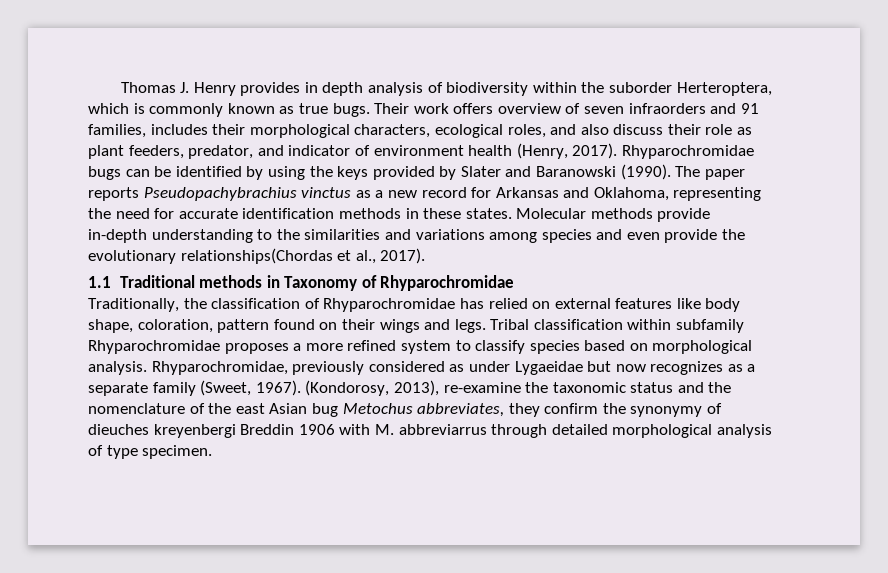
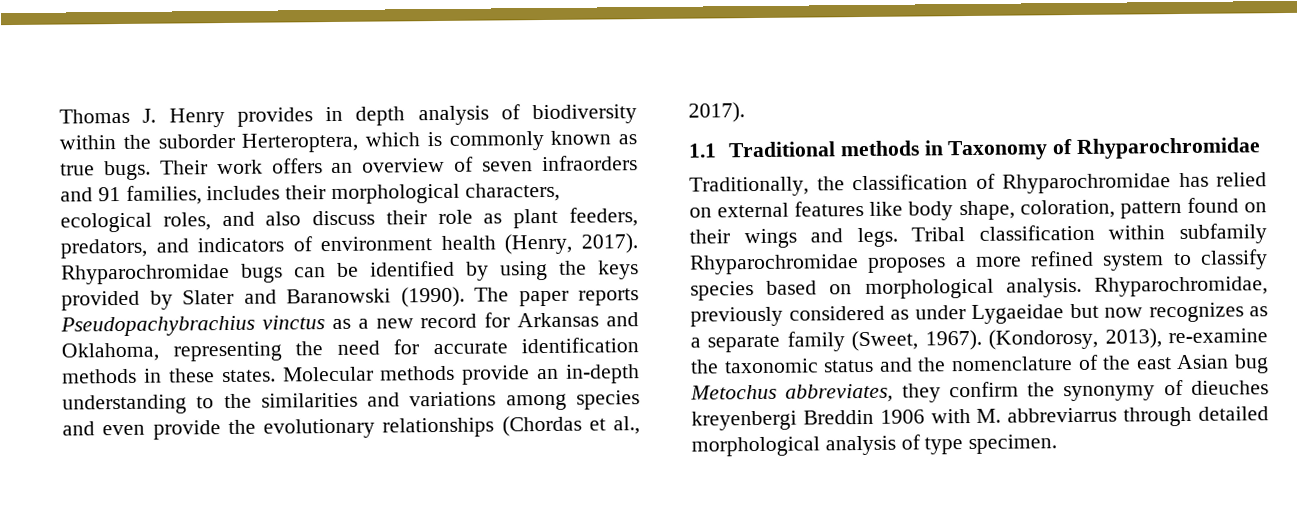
(494, 108) none -> [331,162,354,174] an
[188,145,351,159] predator, and indicator -> [60,237,285,259] predators, and indicators
(711, 215) none -> [537,368,560,380] an
[180,248,333,264] relationships(Chordas -> [382,415,582,438] relationships (Chordas

